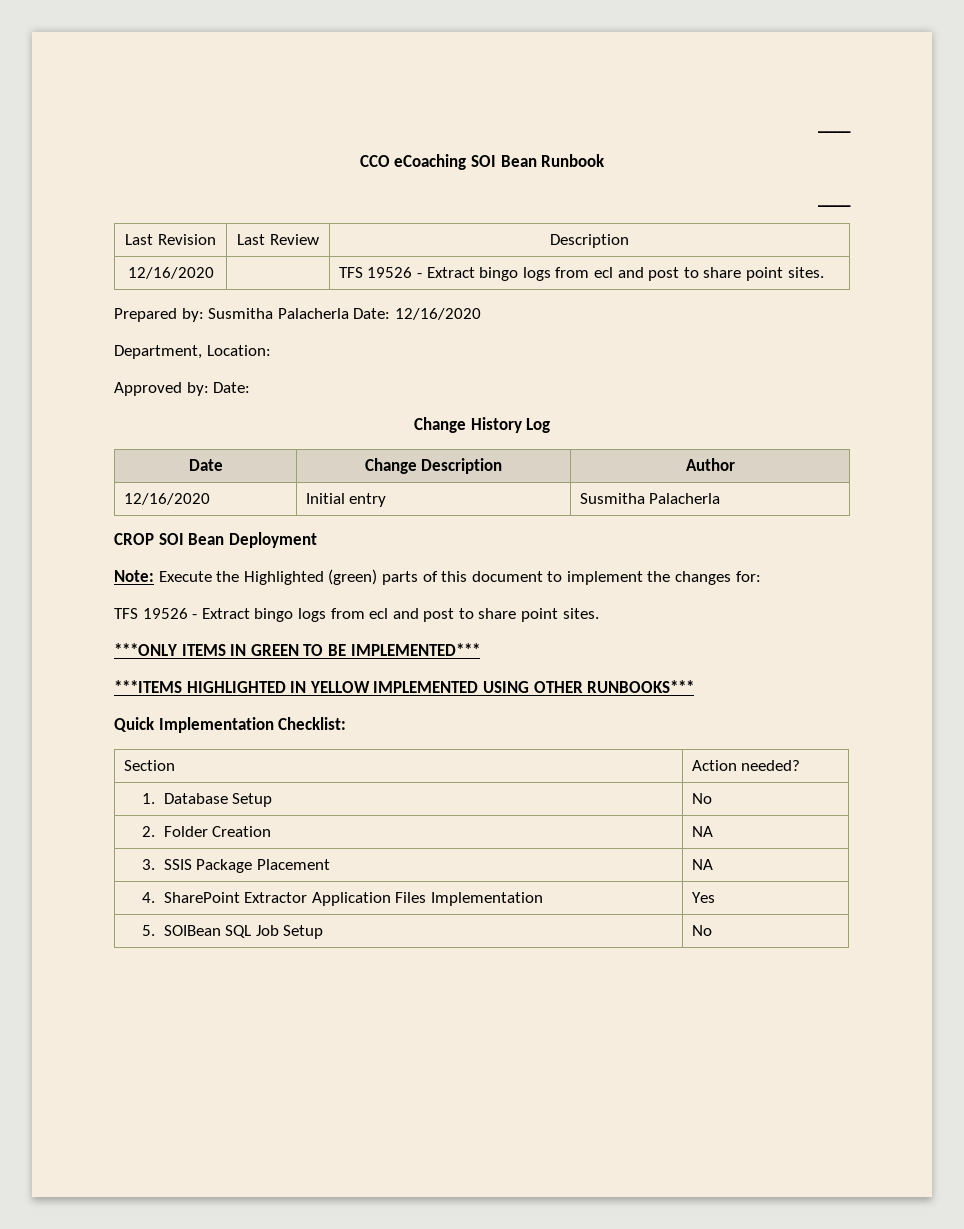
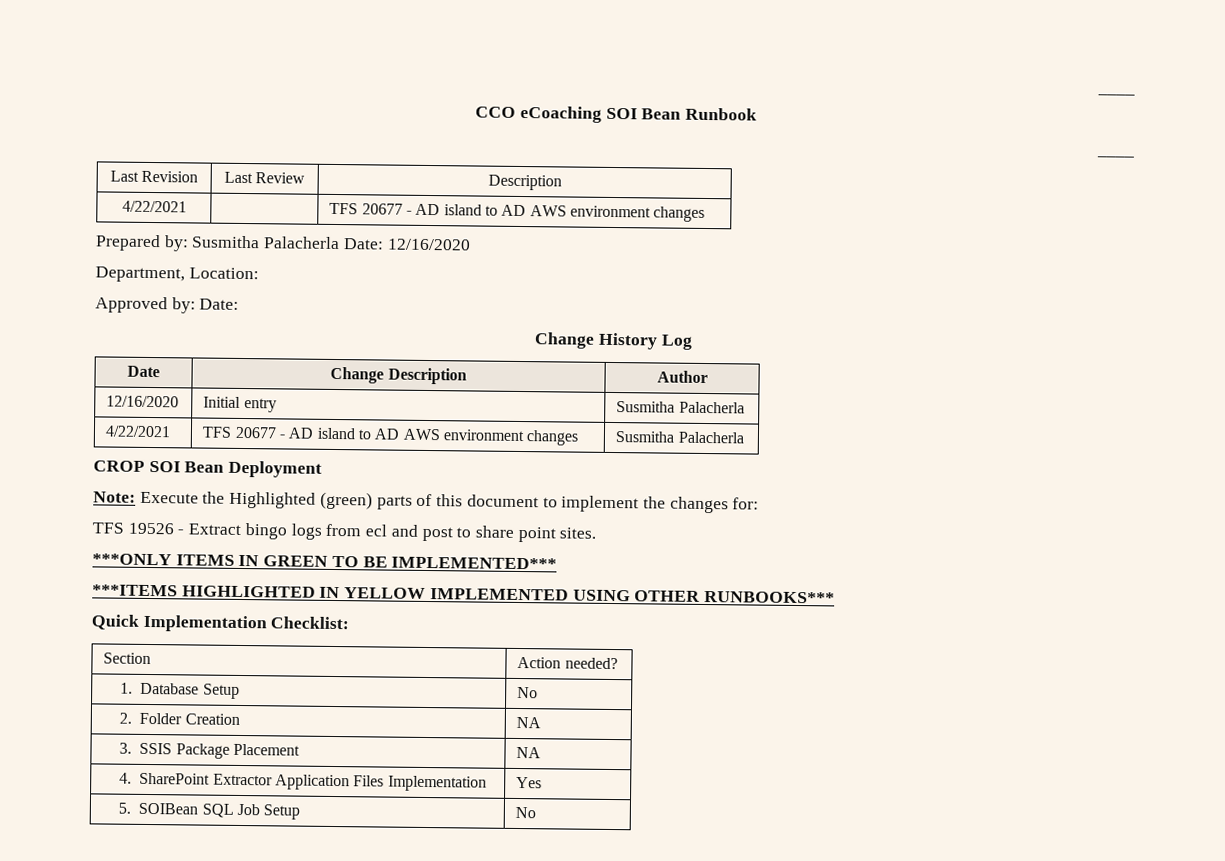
[127,267,214,279] [338,267,824,281] 12/16/2020 | | TFS 19526 - Extract bingo logs from ecl and post to share point sites. -> [121,200,187,213] [329,202,706,222] 4/22/2021 | | TFS 20677 - AD island to AD AWS environment changes
(721, 498) none -> [105,425,172,438] [202,426,579,446] [615,431,744,444] // 4/22/2021 | TFS 20677 - AD island to AD AWS environment changes | Susmitha Palacherla

